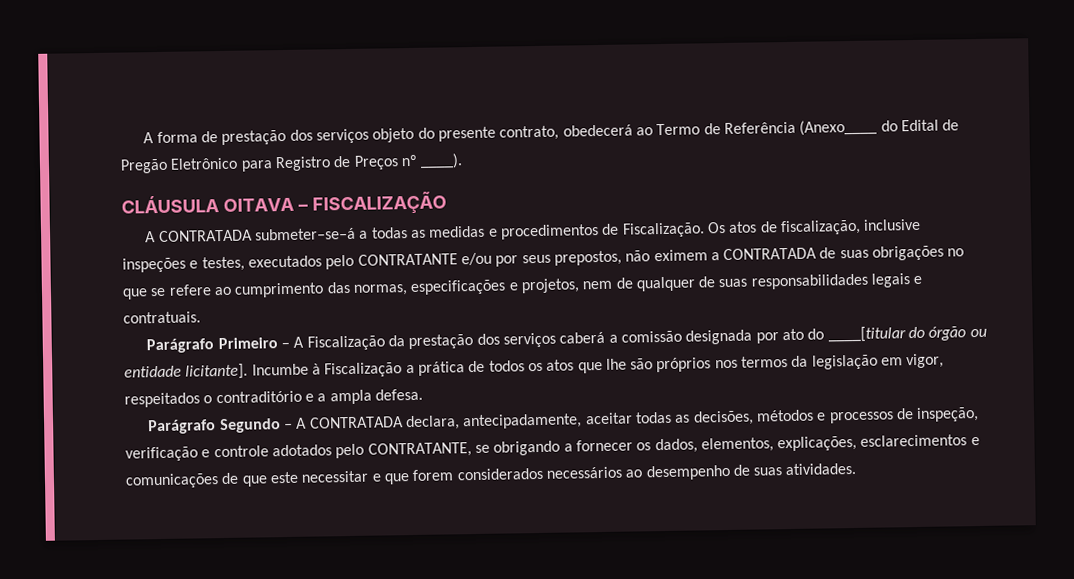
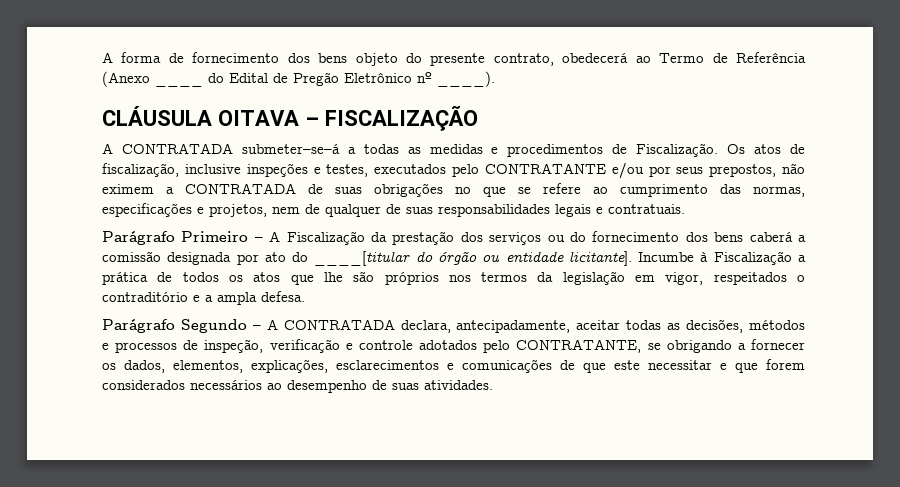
[221,128,370,145] prestação dos serviços -> [192,52,348,63] fornecimento dos bens
[799,119,878,136] (Anexo____ -> [102,71,203,87] (Anexo ____
[240,155,399,172] para Registro de Preços -> (412, 77) none
(557, 340) none -> [547,231,744,242] ou do fornecimento dos bens

